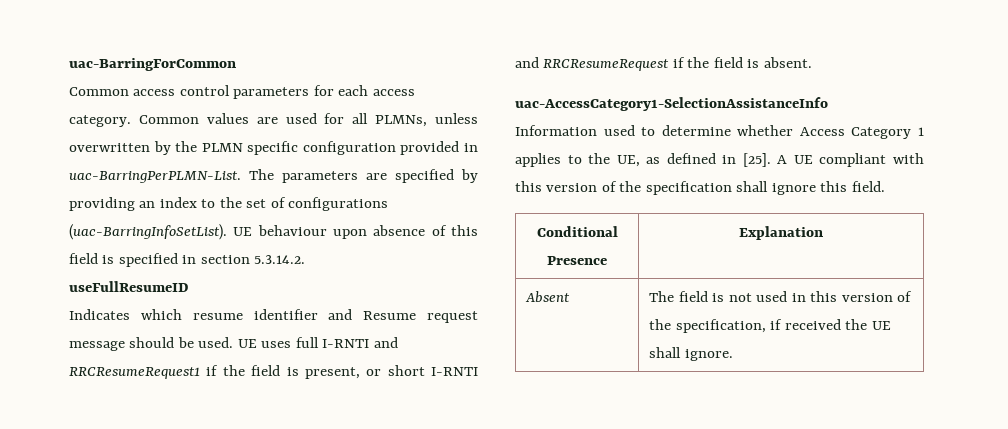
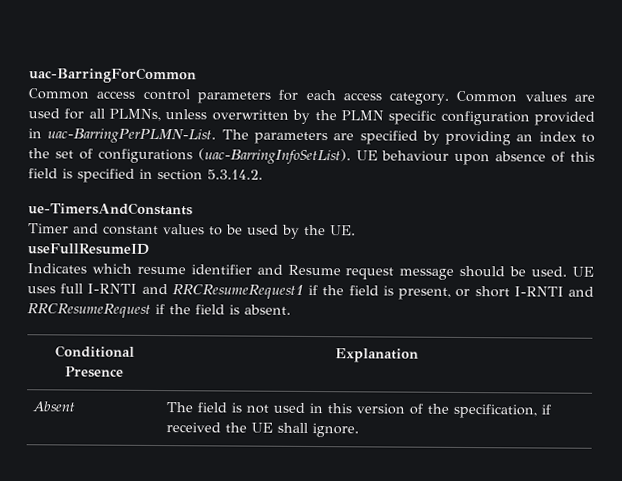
(306, 259) none -> [28,202,193,216] [28,223,356,239] // ue-TimersAndConstants // Timer and constant values to be used by the UE.
[515,97,828,111] [515,125,924,139] [515,153,924,167] [515,181,885,195] // uac-AccessCategory1-SelectionAssistanceInfo // Information used to determine whether Access Category 1 applies to the UE, as defined in [25]. A UE compliant with this version of the specification shall ignore this field. -> (291, 309) none

